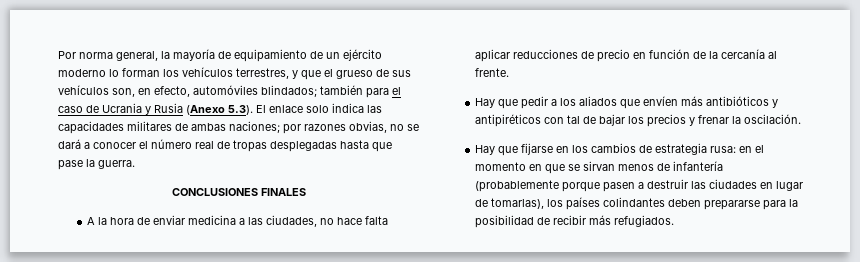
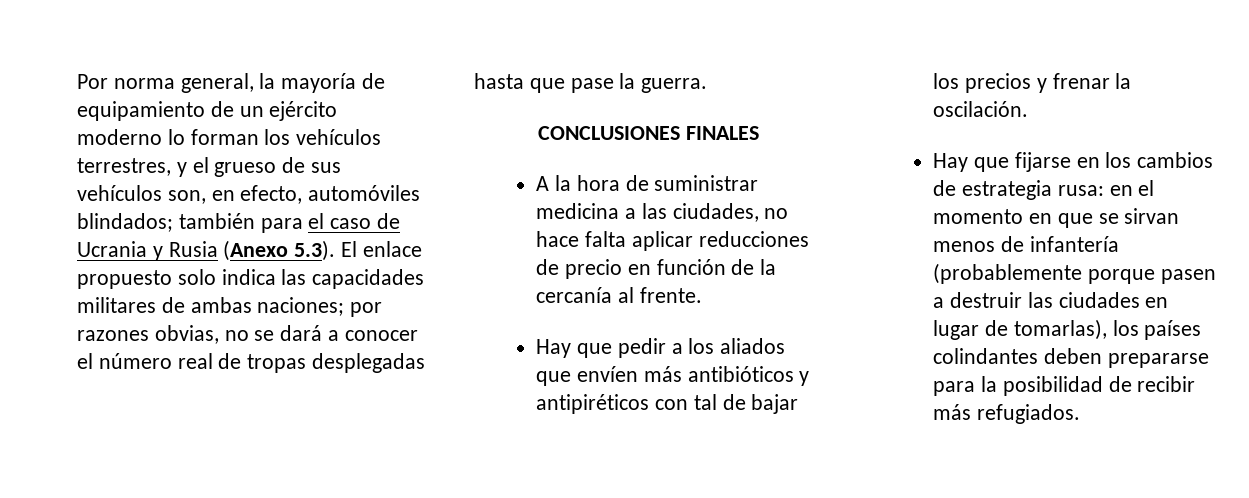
[301,70,321,80] que -> (187, 169) none
(303, 109) none -> [77,270,172,289] propuesto
[153,215,186,225] enviar -> [654,175,759,191] suministrar

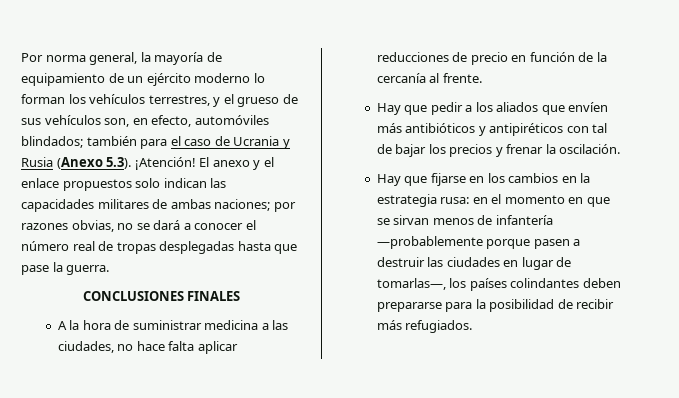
[341,241,422,257] [77,269,276,289] El enlace propuesto solo indica -> [134,157,274,170] [21,178,207,191] ¡Atención! El anexo y el enlace propuestos solo indican
[933,180,957,196] de -> [561,173,591,183] en la
[933,263,1083,284] (probablemente -> [376,236,483,249] —probablemente
[1013,319,1107,340] tomarlas), -> [376,278,446,290] tomarlas—,

